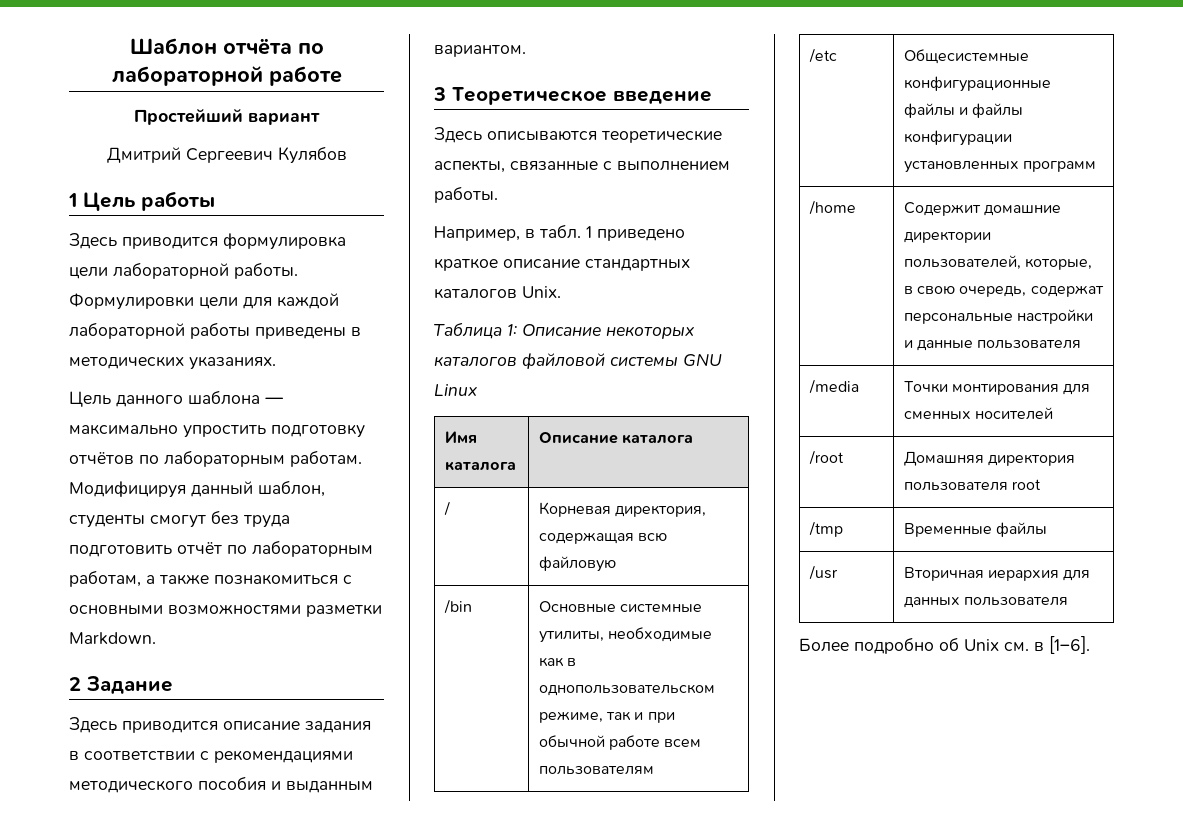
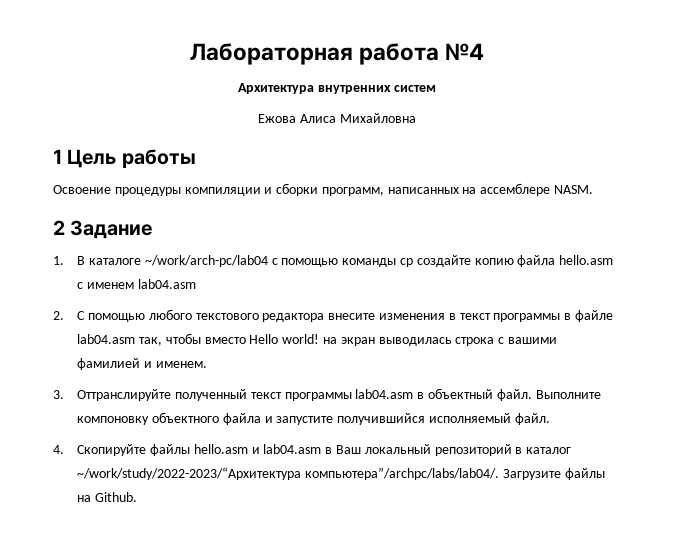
[129,38,324,55] [110,66,342,86] [134,109,320,125] [106,146,347,164] [68,191,215,211] [69,233,346,250] [69,262,298,279] [69,293,339,310] [68,322,361,339] [69,356,276,370] [69,390,284,407] [69,424,365,438] [69,450,362,467] [69,480,325,498] [69,510,290,528] [69,540,373,557] [69,570,352,587] [69,604,382,617] [69,632,156,645] [69,676,173,694] [69,717,371,733] [69,750,353,763] [69,776,373,793] [434,45,526,57] [433,87,712,105] [434,127,722,143] [434,160,730,173] [434,186,498,203] [434,224,685,241] [434,258,690,271] [434,286,561,299] [434,322,695,339] [434,353,722,369] [434,384,478,396] [444,431,477,444] [444,461,516,471] [538,432,693,444] [443,501,450,516] [538,502,706,517] [538,532,667,544] [538,556,616,572] [443,599,472,614] [538,601,702,612] [538,627,712,643] [538,657,576,667] [538,684,715,696] [538,711,675,723] [538,735,702,750] [538,766,654,775] [808,48,837,63] [903,49,1029,64] [903,76,1051,92] [903,103,1024,118] [903,130,1012,146] [903,161,1096,173] [808,200,856,215] [903,202,1061,216] [903,231,991,243] [903,255,1092,270] [903,285,1104,297] [903,309,1093,324] [903,340,1082,351] [808,379,859,394] [903,381,1091,395] [903,407,1053,420] [808,450,844,465] [903,451,1075,466] [903,479,1041,491] [808,521,843,537] [903,522,1047,537] [808,565,838,580] [903,567,1091,581] [903,597,1068,608] [799,636,1090,654] Шаблон отчёта по лабораторной работе // Простейший вариант // Дмитрий Сергеевич Кулябов // 1 Цель работы // Здесь приводится формулировка цели лабораторной работы. Формулировки цели для каждой лабораторной работы приведены в методических указаниях. // Цель данного шаблона — максимально упростить подготовку отчётов по лабораторным работам. Модифицируя данный шаблон, студенты смогут без труда подготовить отчёт по лабораторным работам, а также познакомиться с основными возможностями разметки Markdown. // 2 Задание // Здесь приводится описание задания в соответствии с рекомендациями методического пособия и выданным вариантом. // 3 Теоретическое введение // Здесь описываются теоретические аспекты, связанные с выполнением работы. // Например, в табл. 1 приведено краткое описание стандартных каталогов Unix. // Таблица 1: Описание некоторых каталогов файловой системы GNU Linux // Имя каталога | Описание каталога // / | Корневая директория, содержащая всю файловую // /bin | Основные системные утилиты, необходимые как в однопользовательском режиме, так и при обычной работе всем пользователям // /etc | Общесистемные конфигурационные файлы и файлы конфигурации установленных программ // /home | Содержит домашние директории пользователей, которые, в свою очередь, содержат персональные настройки и данные пользователя // /media | Точки монтирования для сменных носителей // /root | Домашняя директория пользователя root // /tmp | Временные файлы // /usr | Вторичная иерархия для данных пользователя // Более подробно об Unix см. в [1–6]. -> [189,43,485,65] [238,83,436,94] [258,113,416,123] [53,149,196,168] [53,183,594,196] [53,220,153,239] [53,255,614,267] [77,279,196,289] [53,309,613,322] [77,333,557,346] [77,358,207,370] [53,388,601,401] [77,412,550,425] [53,444,572,456] [77,467,605,480] [77,492,138,502] Лабораторная работа №4 // Архитектура внутренних систем // Ежова Алиса Михайловна // 1 Цель работы // Освоение процедуры компиляции и сборки программ, написанных на ассемблере NASM. // 2 Задание // 1. В каталоге ~/work/arch-pc/lab04 с помощью команды cp создайте копию файла hello.asm с именем lab04.asm // 2. С помощью любого текстового редактора внесите изменения в текст программы в файле lab04.asm так, чтобы вместо Hello world! на экран выводилась строка с вашими фамилией и именем. // 3. Оттранслируйте полученный текст программы lab04.asm в объектный файл. Выполните компоновку объектного файла и запустите получившийся исполняемый файл. // 4. Скопируйте файлы hello.asm и lab04.asm в Ваш локальный репозиторий в каталог ~/work/study/2022-2023/“Архитектура компьютера”/archpc/labs/lab04/. Загрузите файлы на Github.

